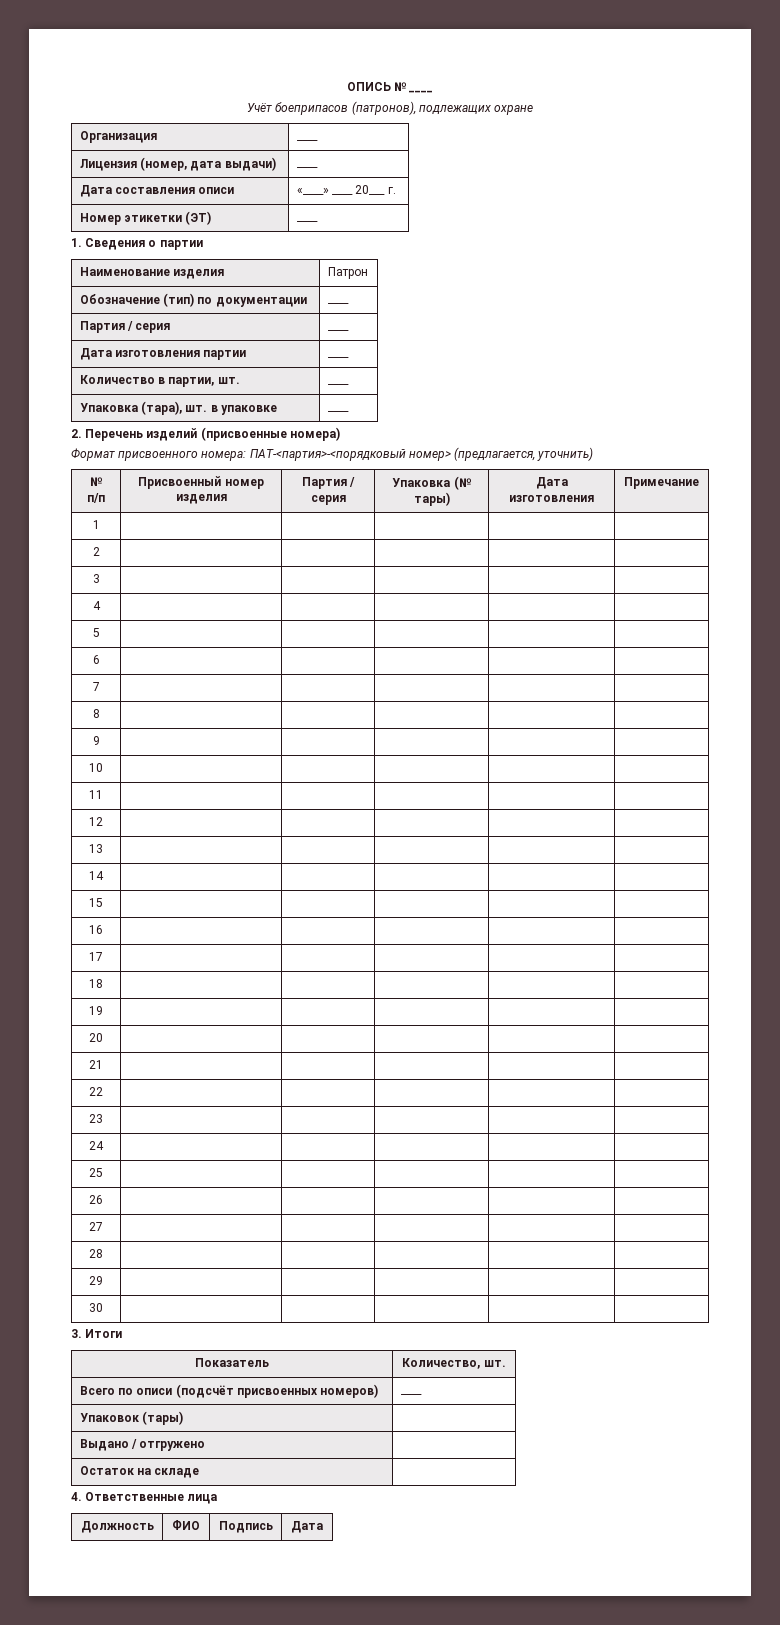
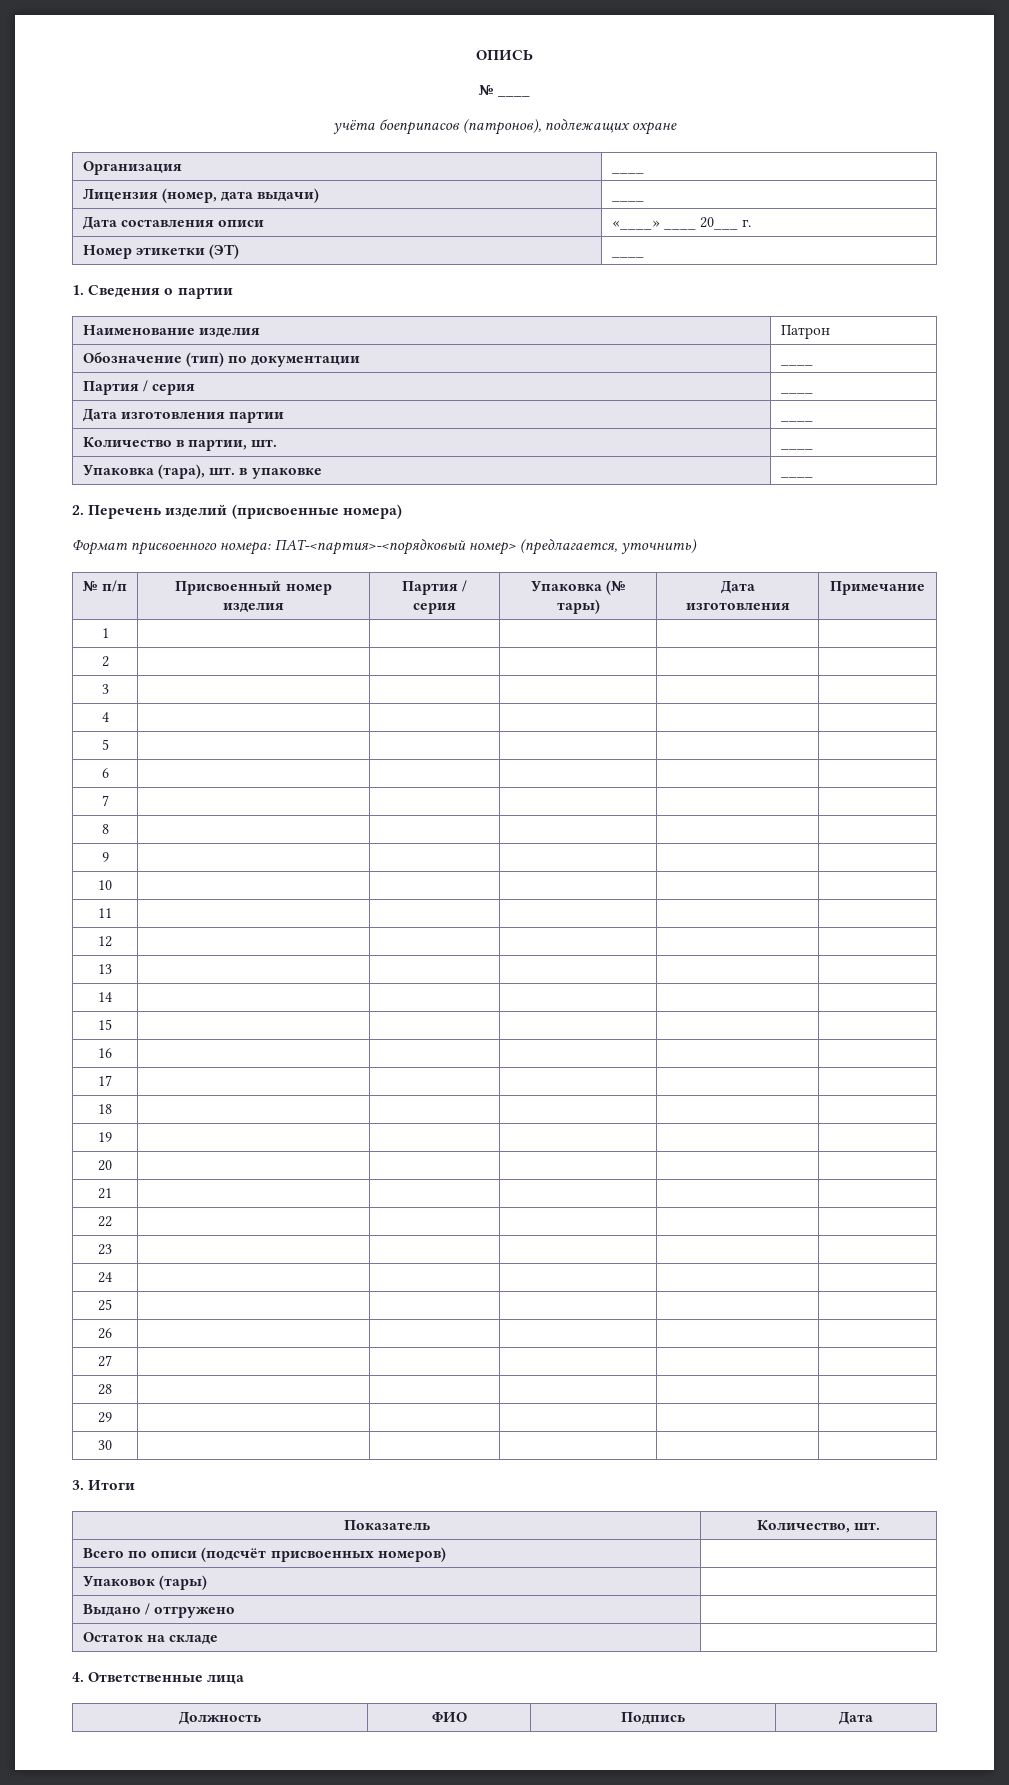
(391, 86) none -> (533, 55) //
[247,103,273,112] Учёт -> [332,120,375,134] учёта
[400,1394,422,1395] ____ -> (446, 1554) none

